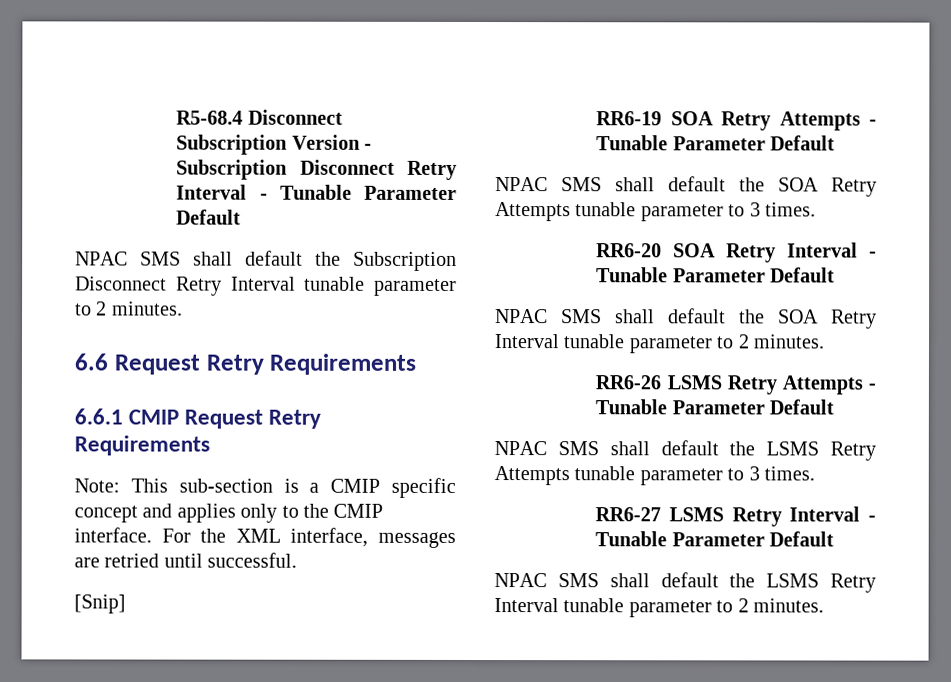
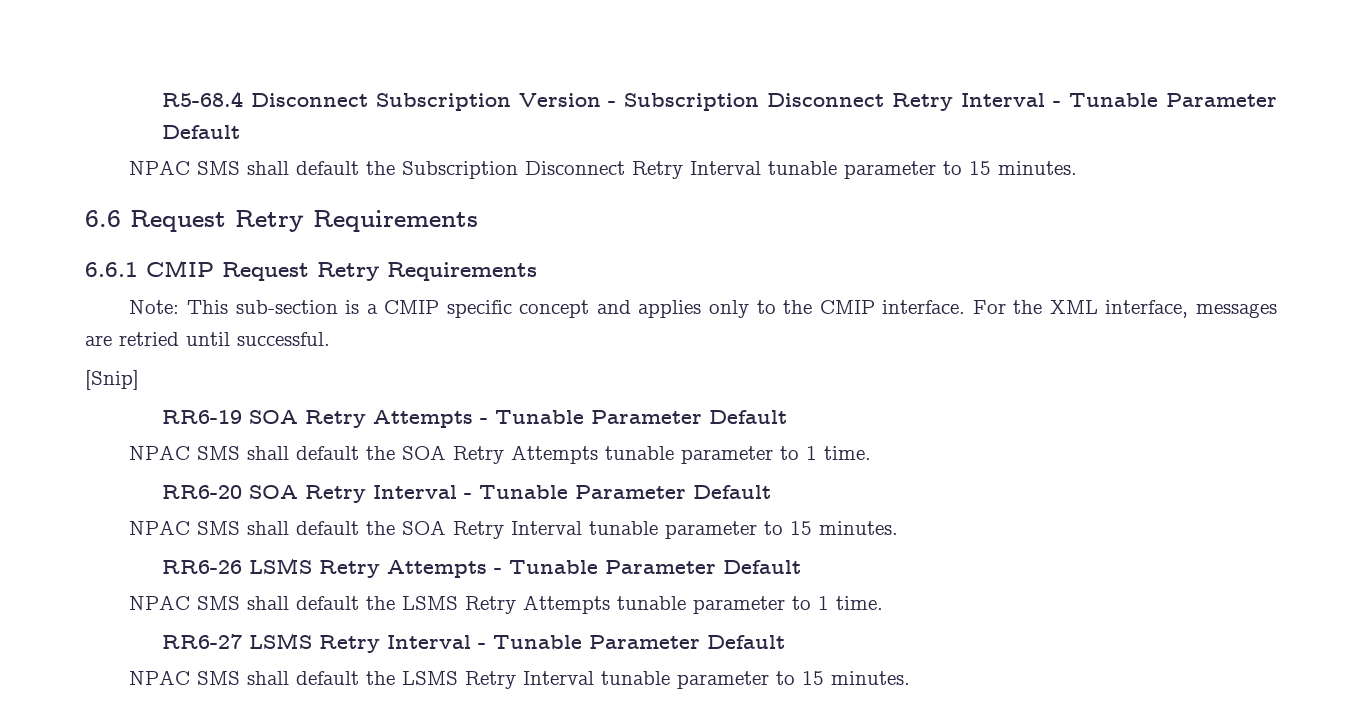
[96,301,108,316] 2 -> [969,161,992,175] 15
[749,202,816,217] 3 times. -> [806,446,872,460] 1 time.
[737,334,750,349] 2 -> [790,521,813,535] 15
[748,466,815,481] 3 times. -> [818,596,884,610] 1 time.
[737,598,749,613] 2 -> [802,671,825,685] 15

